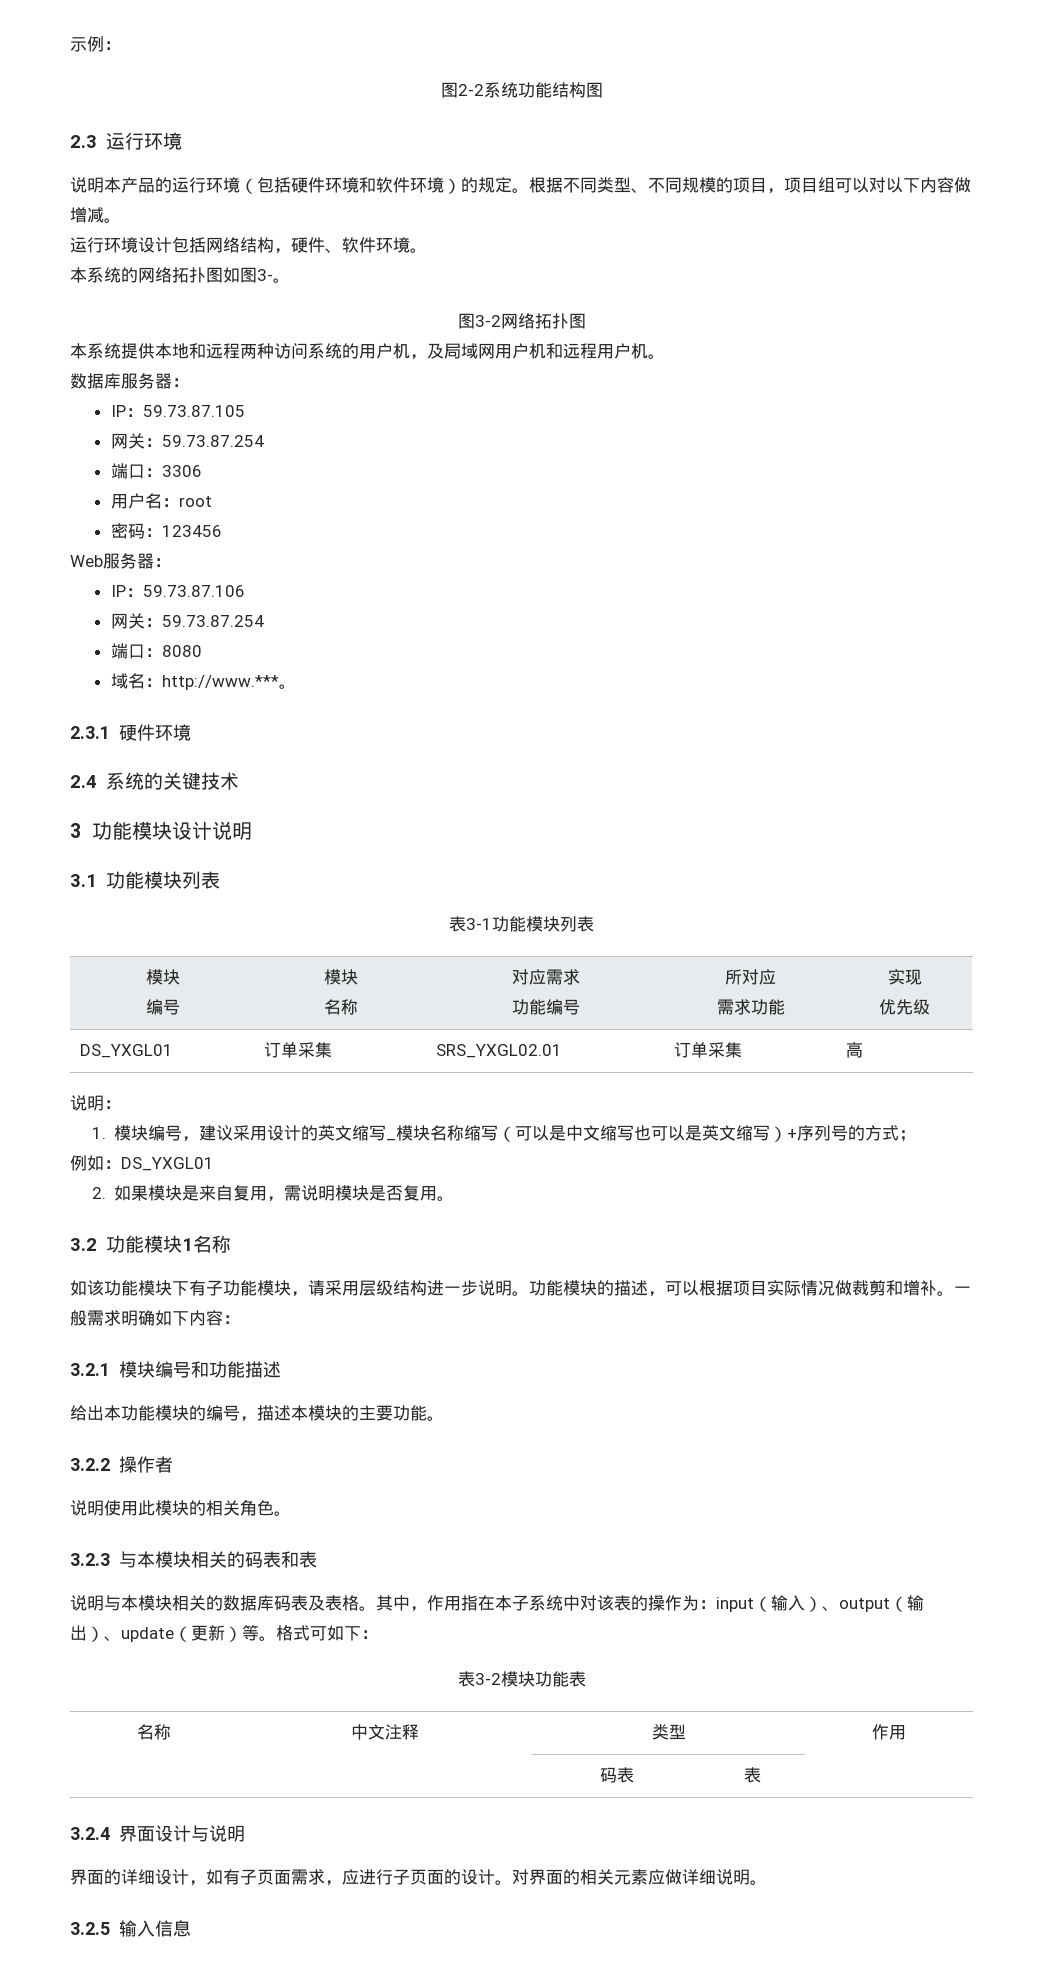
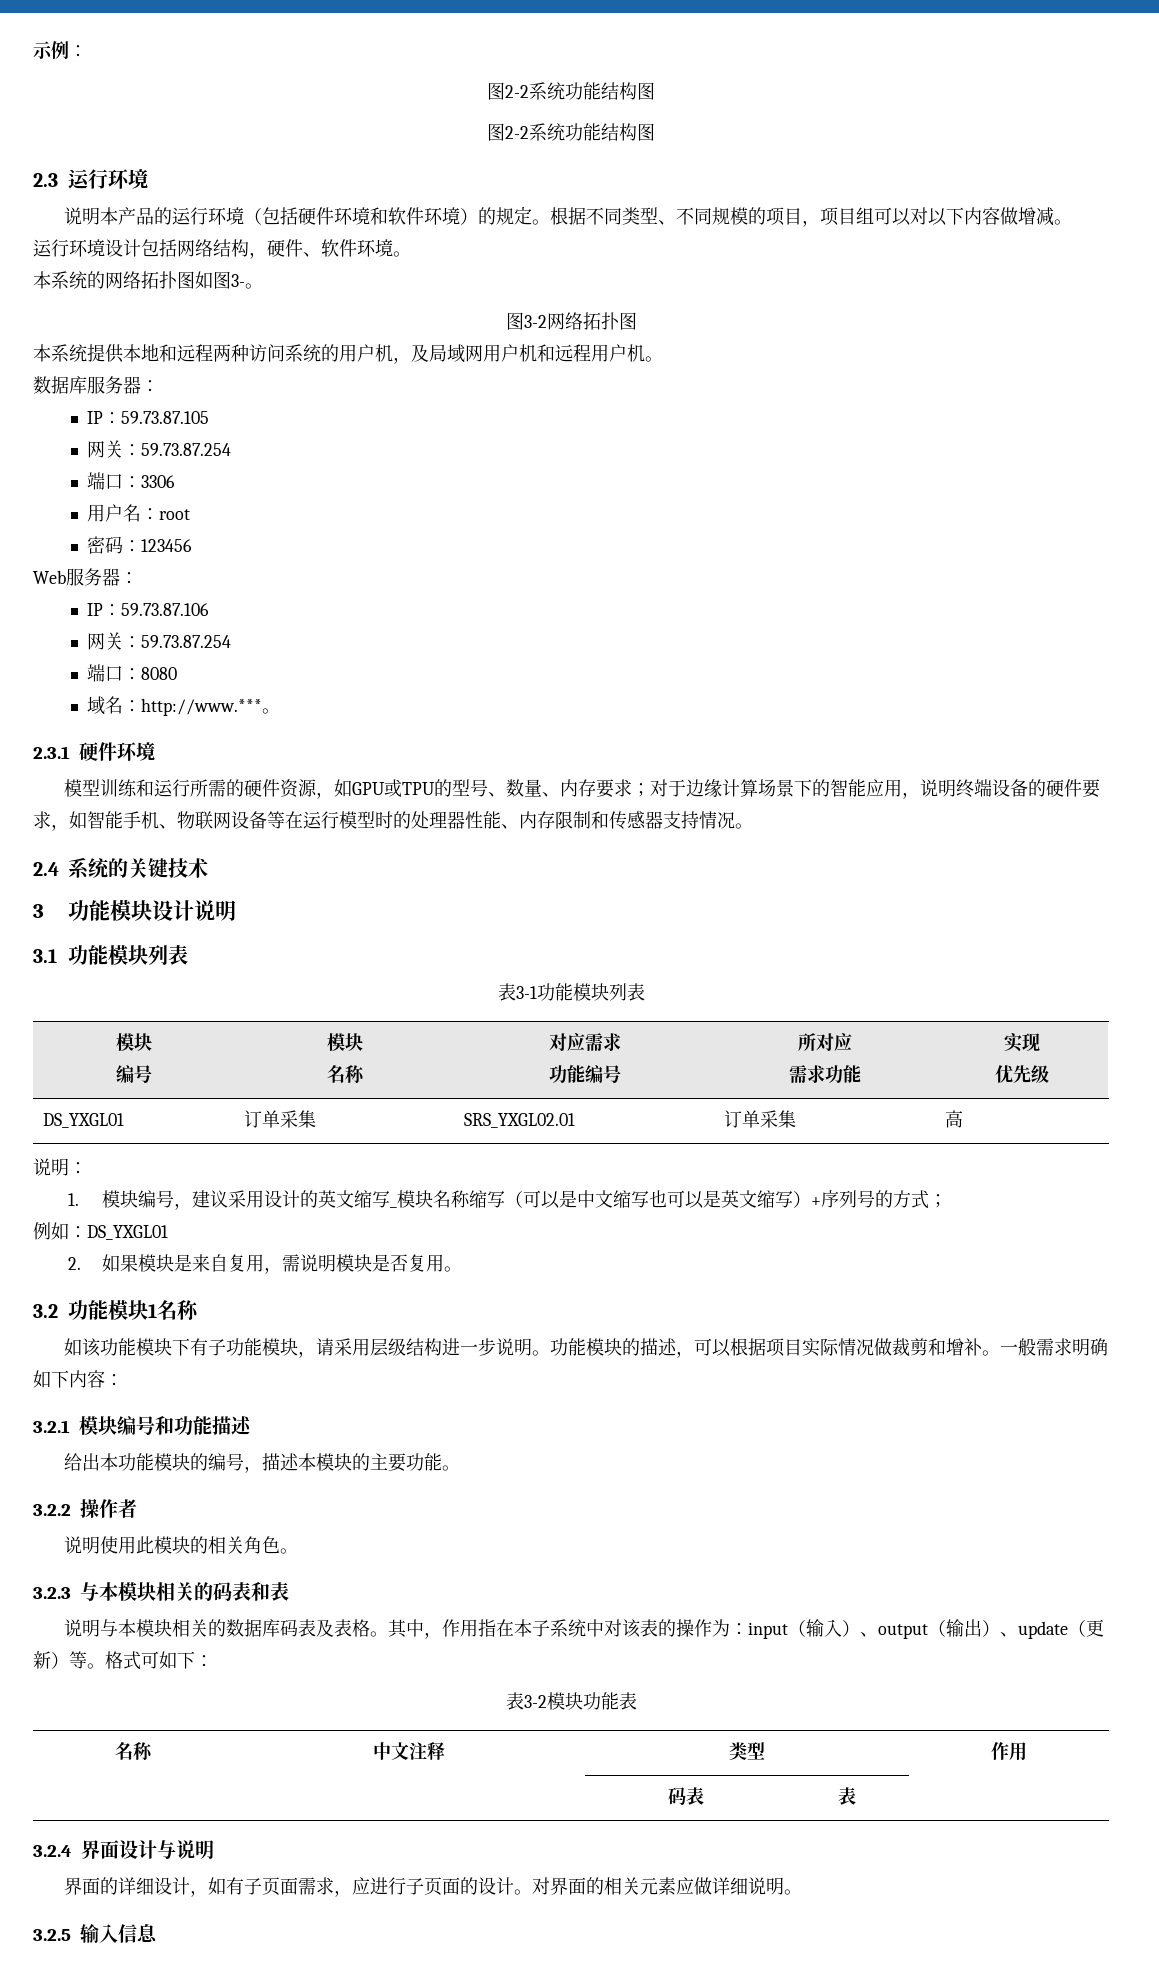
(603, 90) none -> [487,123,655,141] // 图2-2系统功能结构图
(191, 732) none -> [63,779,1100,799] [33,811,753,831] // 模型训练和运行所需的硬件资源，如GPU或TPU的型号、数量、内存要求；对于边缘计算场景下的智能应用，说明终端设备的硬件要求，如智能手机、物联网设备等在运行模型时的处理器性能、内存限制和传感器支持情况。

